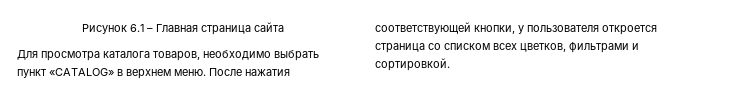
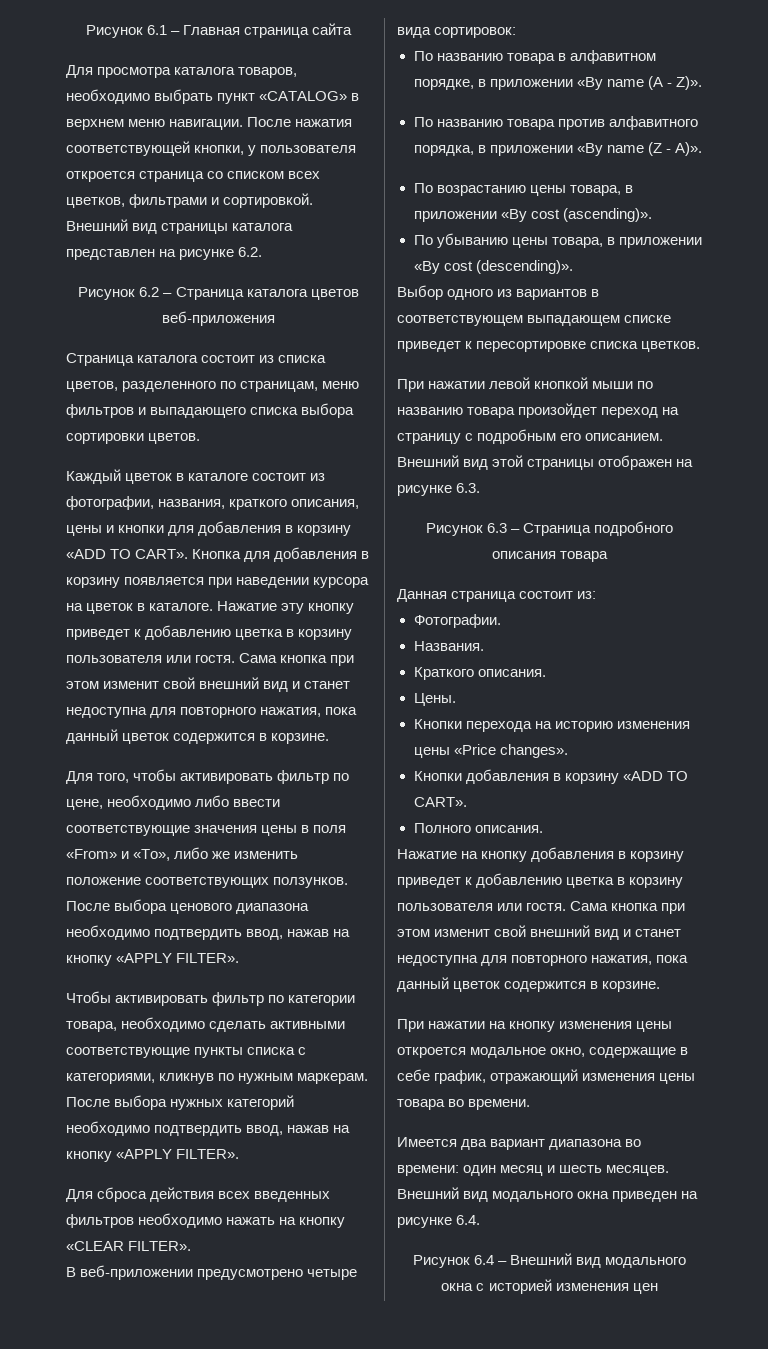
[174,69,206,76] меню. -> [128,119,244,130] меню навигации.
(450, 64) none -> [66,219,294,234] [66,247,263,260] [78,287,359,300] [162,311,275,326] [66,353,327,366] [66,381,360,392] [66,403,355,418] [66,433,201,444] [66,469,326,484] [66,496,360,510] [66,521,352,536] [66,547,370,562] [66,577,370,588] [66,601,355,614] [66,625,353,640] [66,653,355,666] [66,677,351,692] [66,707,358,718] [66,729,330,744] [66,769,350,784] [66,795,281,810] [66,825,347,836] [66,847,299,861] [66,877,349,888] [66,899,310,914] [66,925,351,940] [66,953,240,966] [66,991,356,1006] [66,1017,346,1032] [66,1047,307,1058] [66,1073,369,1084] [66,1095,295,1110] [66,1121,351,1136] [66,1149,240,1162] [66,1187,331,1202] [66,1213,346,1228] [66,1241,192,1251] [66,1265,358,1280] [397,27,517,38] [413,50,656,64] [413,76,702,90] [413,116,698,130] [413,142,702,156] [413,183,633,196] [413,208,652,222] [413,233,702,248] [413,260,573,274] [397,285,600,300] [397,315,672,326] [397,341,701,352] [397,377,654,392] [397,403,680,418] [397,429,664,444] [397,455,694,470] [397,483,481,496] [425,521,674,536] [491,551,609,562] [397,589,597,602] [413,614,501,628] [413,641,484,651] [413,667,546,680] [413,693,456,706] [413,719,690,732] [413,744,568,758] [413,769,688,784] [413,797,467,807] [413,823,543,833] [397,847,685,862] [397,873,684,888] [397,901,686,914] [397,925,682,940] [397,955,689,966] [397,977,661,992] [397,1019,673,1032] [397,1047,689,1058] [397,1069,696,1084] [397,1099,531,1110] [397,1137,642,1150] [397,1165,670,1176] [397,1187,699,1202] [397,1215,481,1228] [412,1253,687,1268] [441,1279,658,1294] Внешний вид страницы каталога представлен на рисунке 6.2. // Рисунок 6.2 – Страница каталога цветов веб-приложения // Страница каталога состоит из списка цветов, разделенного по страницам, меню фильтров и выпадающего списка выбора сортировки цветов. // Каждый цветок в каталоге состоит из фотографии, названия, краткого описания, цены и кнопки для добавления в корзину «ADD TO CART». Кнопка для добавления в корзину появляется при наведении курсора на цветок в каталоге. Нажатие эту кнопку приведет к добавлению цветка в корзину пользователя или гостя. Сама кнопка при этом изменит свой внешний вид и станет недоступна для повторного нажатия, пока данный цветок содержится в корзине. // Для того, чтобы активировать фильтр по цене, необходимо либо ввести соответствующие значения цены в поля «From» и «To», либо же изменить положение соответствующих ползунков. После выбора ценового диапазона необходимо подтвердить ввод, нажав на кнопку «APPLY FILTER». // Чтобы активировать фильтр по категории товара, необходимо сделать активными соответствующие пункты списка с категориями, кликнув по нужным маркерам. После выбора нужных категорий необходимо подтвердить ввод, нажав на кнопку «APPLY FILTER». // Для сброса действия всех введенных фильтров необходимо нажать на кнопку «CLEAR FILTER». // В веб-приложении предусмотрено четыре вида сортировок: // По названию товара в алфавитном порядке, в приложении «By name (A - Z)». // По названию товара против алфавитного порядка, в приложении «By name (Z - A)». // По возрастанию цены товара, в приложении «By cost (ascending)». // По убыванию цены товара, в приложении «By cost (descending)». // Выбор одного из вариантов в соответствующем выпадающем списке приведет к пересортировке списка цветков. // При нажатии левой кнопкой мыши по названию товара произойдет переход на страницу с подробным его описанием. Внешний вид этой страницы отображен на рисунке 6.3. // Рисунок 6.3 – Страница подробного описания товара // Данная страница состоит из: // Фотографии. // Названия. // Краткого описания. // Цены. // Кнопки перехода на историю изменения цены «Price changes». // Кнопки добавления в корзину «ADD TO CART». // Полного описания. // Нажатие на кнопку добавления в корзину приведет к добавлению цветка в корзину пользователя или гостя. Сама кнопка при этом изменит свой внешний вид и станет недоступна для повторного нажатия, пока данный цветок содержится в корзине. // При нажатии на кнопку изменения цены откроется модальное окно, содержащие в себе график, отражающий изменения цены товара во времени. // Имеется два вариант диапазона во времени: один месяц и шесть месяцев. Внешний вид модального окна приведен на рисунке 6.4. // Рисунок 6.4 – Внешний вид модального окна с историей изменения цен

